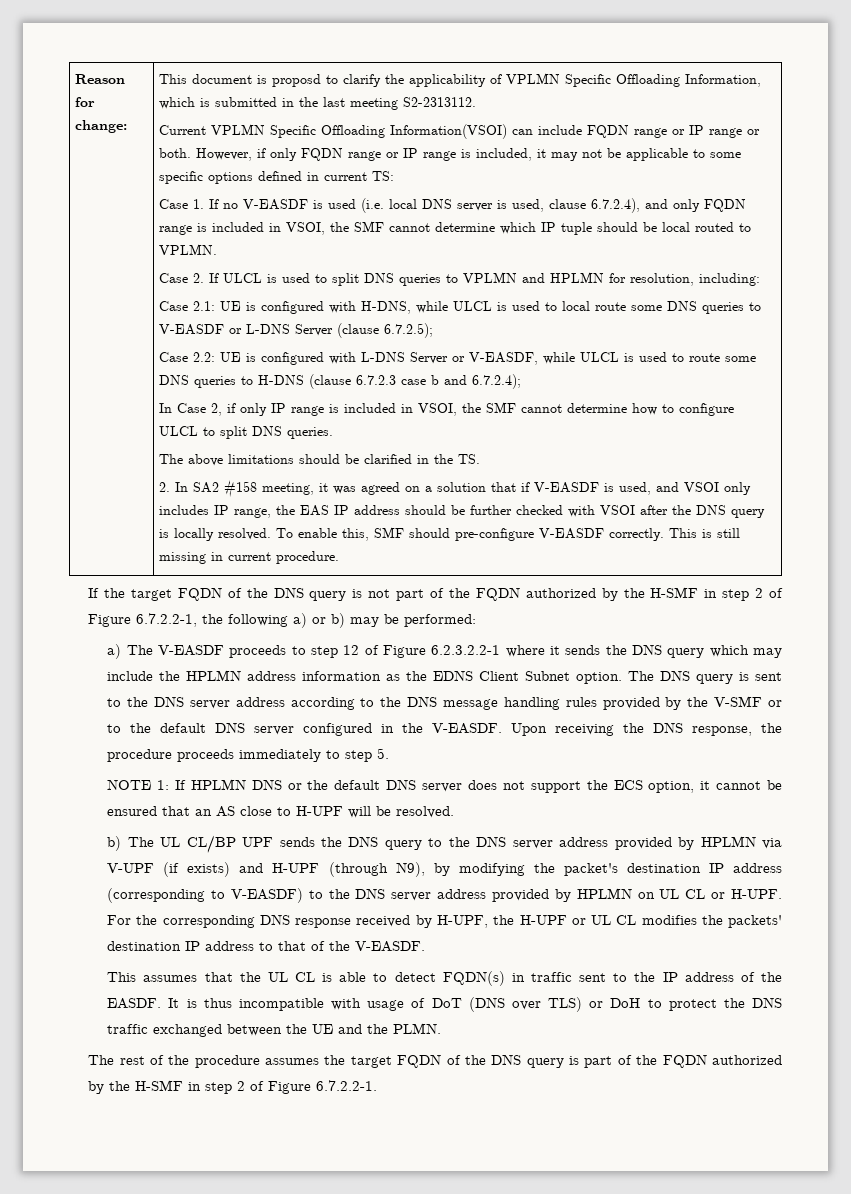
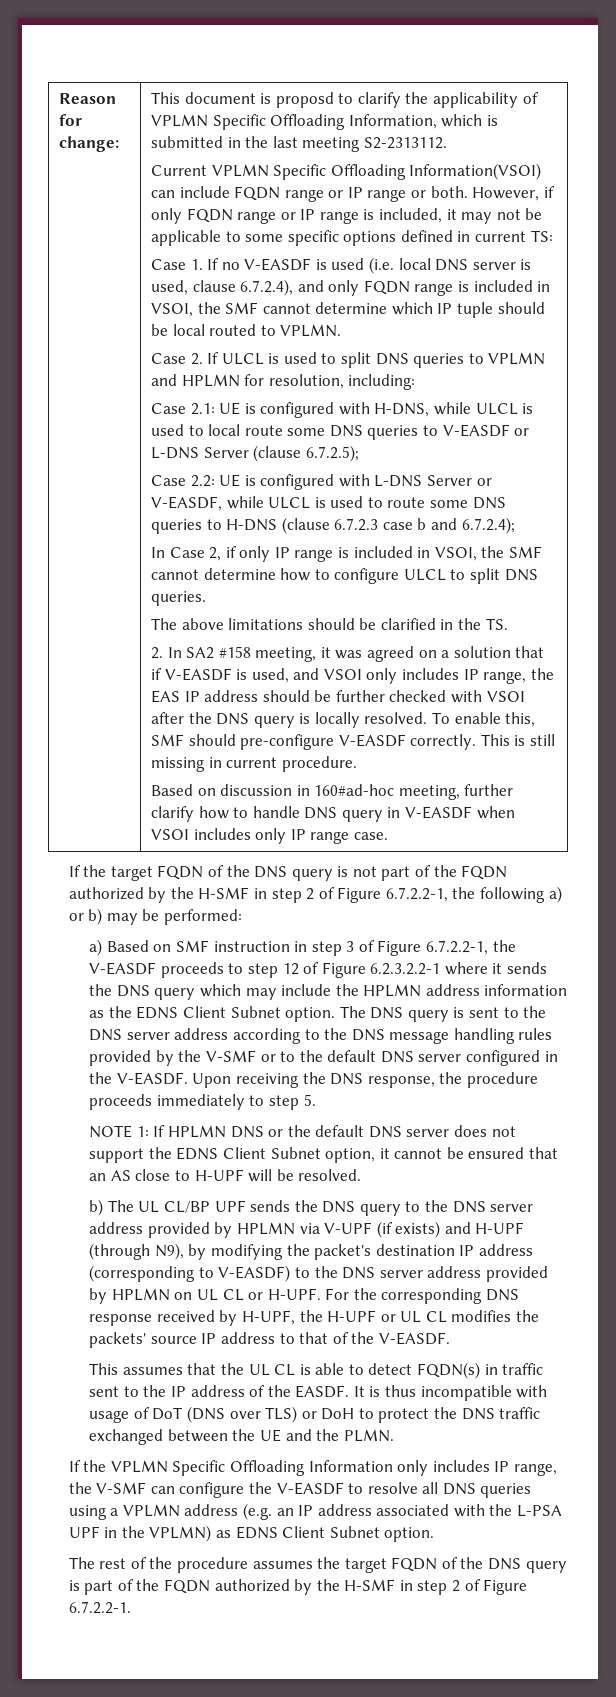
(340, 557) none -> [150,784,514,800] [150,806,515,822] [150,828,388,844] // Based on discussion in 160#ad-hoc meeting, further clarify how to handle DNS query in V-EASDF when VSOI includes only IP range case.
[126,645,153,655] The -> [106,940,516,956] Based on SMF instruction in step 3 of Figure 6.7.2.2-1, the
[613,780,643,790] ECS -> [176,1147,321,1160] EDNS Client Subnet
[107,941,182,951] destination -> [150,1336,197,1344] source
(442, 1028) none -> [68,1460,557,1476] [68,1482,532,1498] [68,1503,563,1520] [68,1525,435,1542] // If the VPLMN Specific Offloading Information only includes IP range, the V-SMF can configure the V-EASDF to resolve all DNS queries using a VPLMN address (e.g. an IP address associated with the L-PSA UPF in the VPLMN) as EDNS Client Subnet option.

